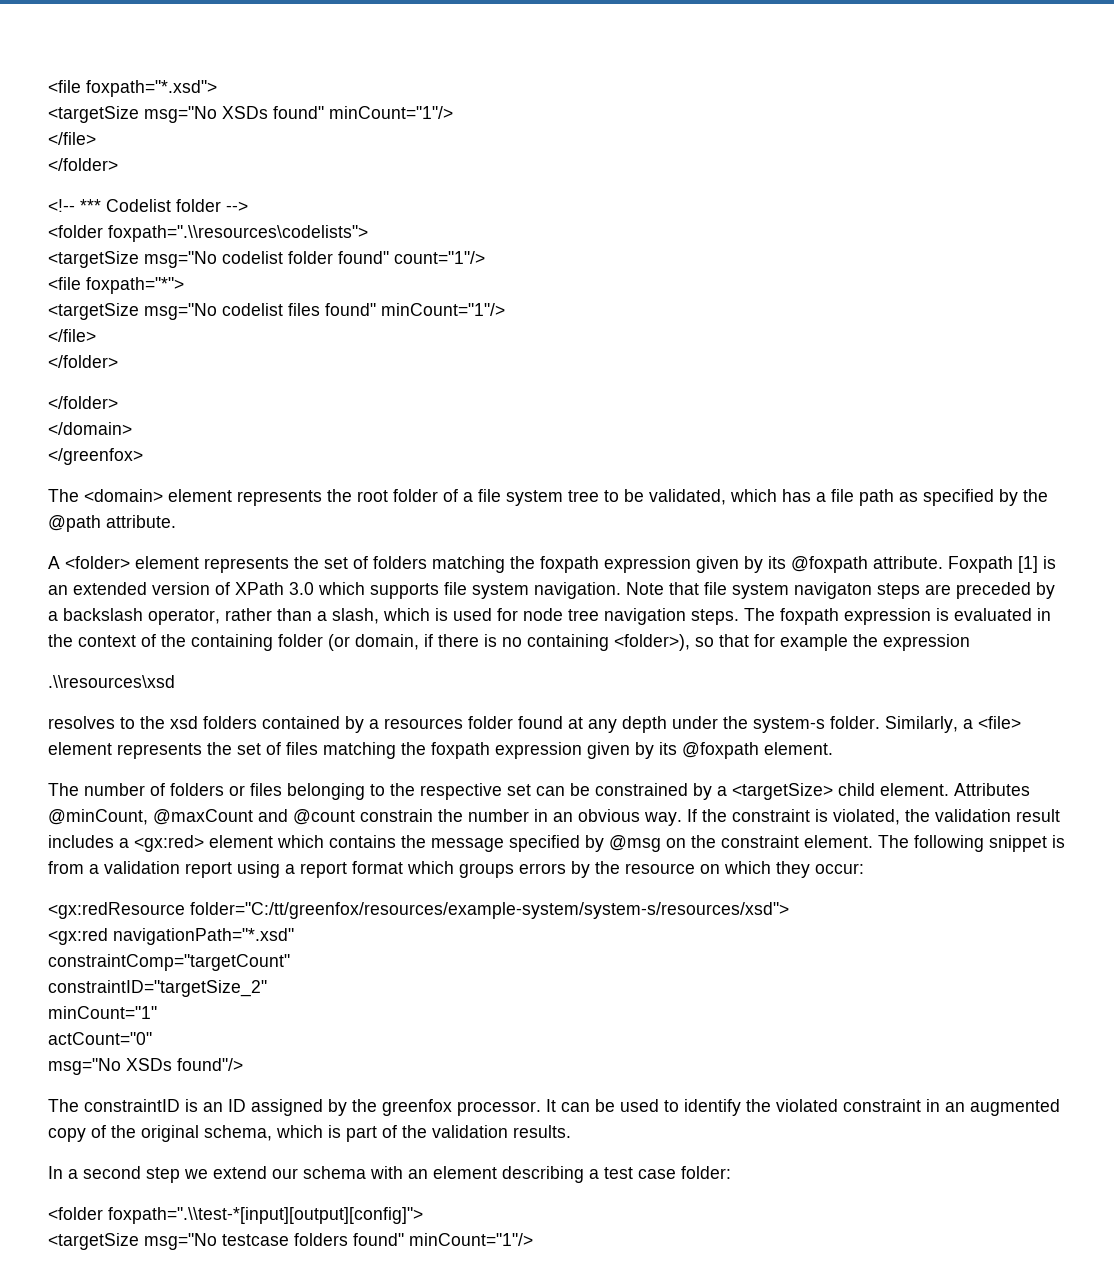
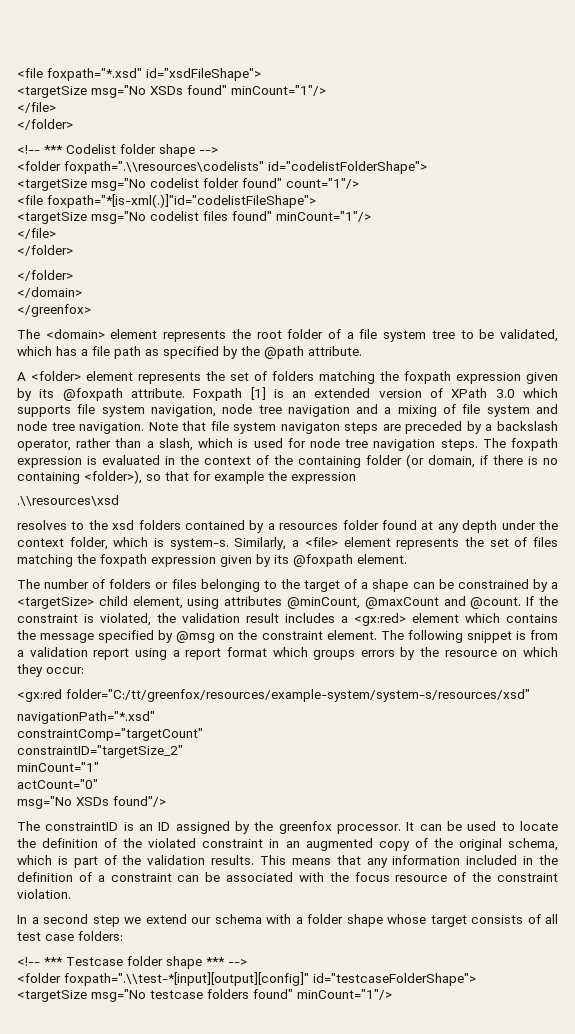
[48,80,217,97] <file foxpath="*.xsd"> -> [17,68,261,81] <file foxpath="*.xsd" id="xsdFileShape">
[226,201,248,212] [48,225,368,242] --> // <folder foxpath=".\\resources\codelists"> -> [159,144,218,157] [17,161,427,174] shape --> // <folder foxpath=".\\resources\codelists" id="codelistFolderShape">
[86,277,184,294] foxpath="*"> -> [47,194,316,208] foxpath="*[is-xml(.)]"id="codelistFileShape">
(529, 591) none -> [150,404,559,417] [17,421,75,431] navigation, node tree navigation and a mixing of file system and node tree
[753,716,880,733] system-s folder. -> [17,537,229,550] context folder, which is system-s.
[420,783,531,800] respective set -> [304,579,409,592] target of a shape
[880,783,1030,796] [48,809,682,826] element. Attributes @minCount, @maxCount and @count constrain the number in an obvious way. -> [132,596,522,609] element, using attributes @minCount, @maxCount and @count.
[48,902,789,919] [48,928,108,945] <gx:redResource folder="C:/tt/greenfox/resources/example-system/system-s/resources/xsd"> // <gx:red -> [17,689,530,702] <gx:red folder="C:/tt/greenfox/resources/example-system/system-s/resources/xsd" //
[684,1099,741,1116] identify -> [519,821,558,831] [17,838,118,848] locate the definition of
(571, 1131) none -> [260,855,558,868] [17,872,559,882] [17,889,71,899] This means that any information included in the definition of a constraint can be associated with the focus resource of the constraint violation.
[408,1166,731,1183] [48,1207,423,1224] an element describing a test case folder: // <folder foxpath=".\\test-*[input][output][config]"> -> [295,914,558,927] [17,931,123,941] [17,956,247,969] [17,972,476,986] a folder shape whose target consists of all test case folders: // <!-- *** Testcase folder shape *** --> // <folder foxpath=".\\test-*[input][output][config]" id="testcaseFolderShape">

